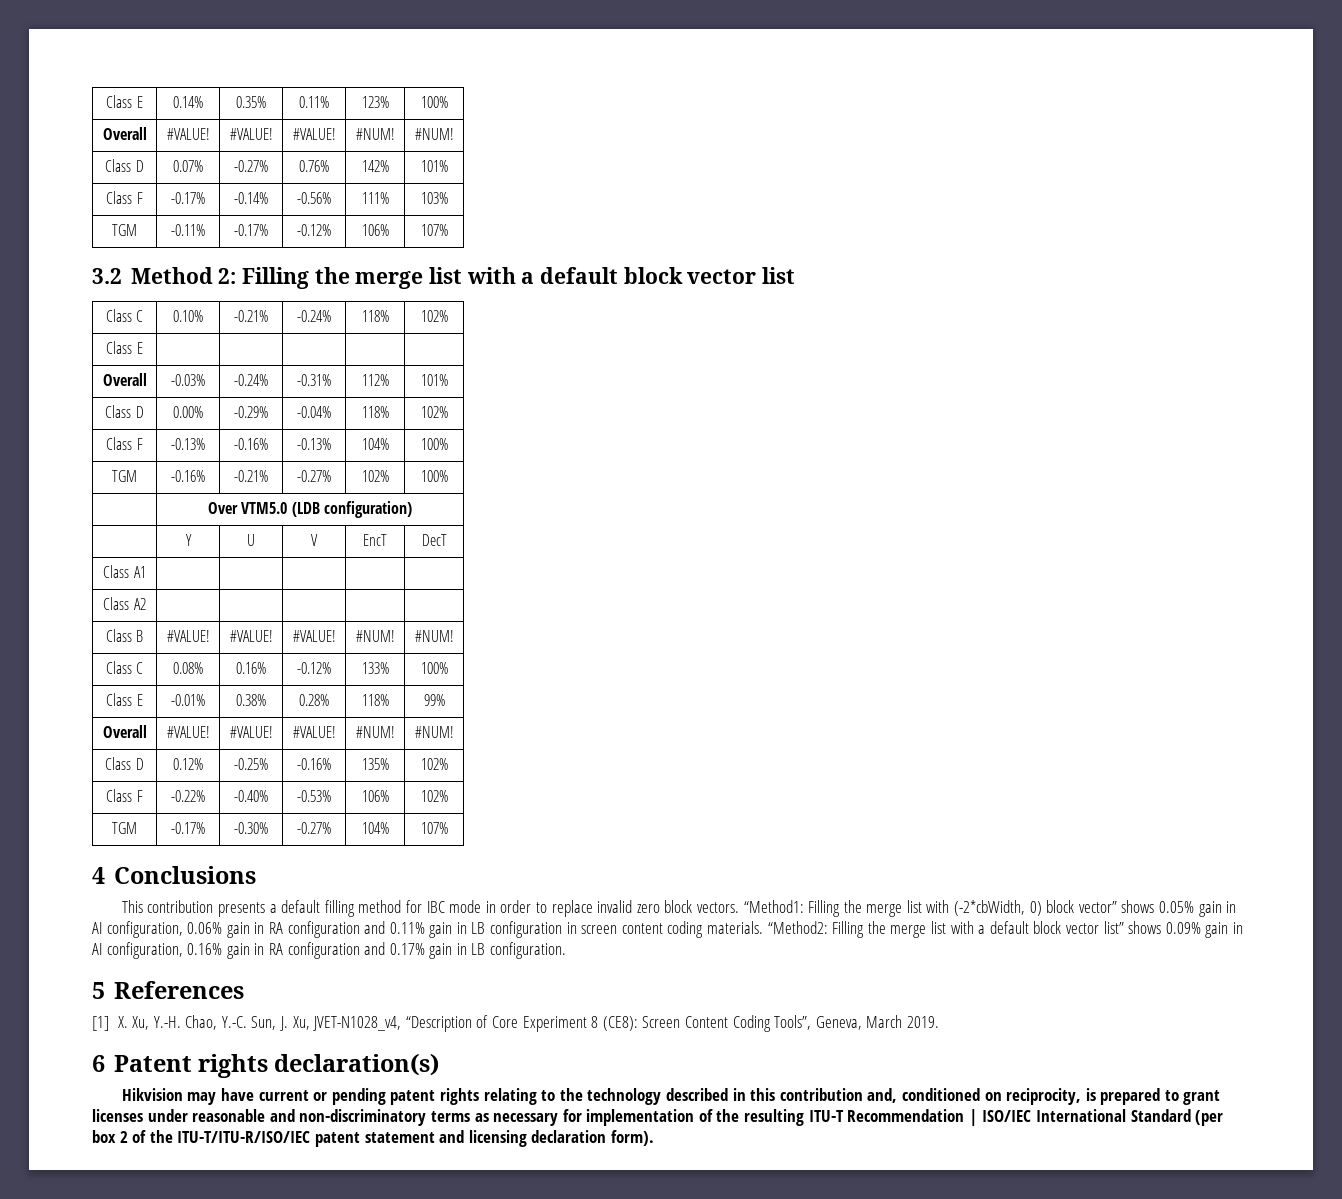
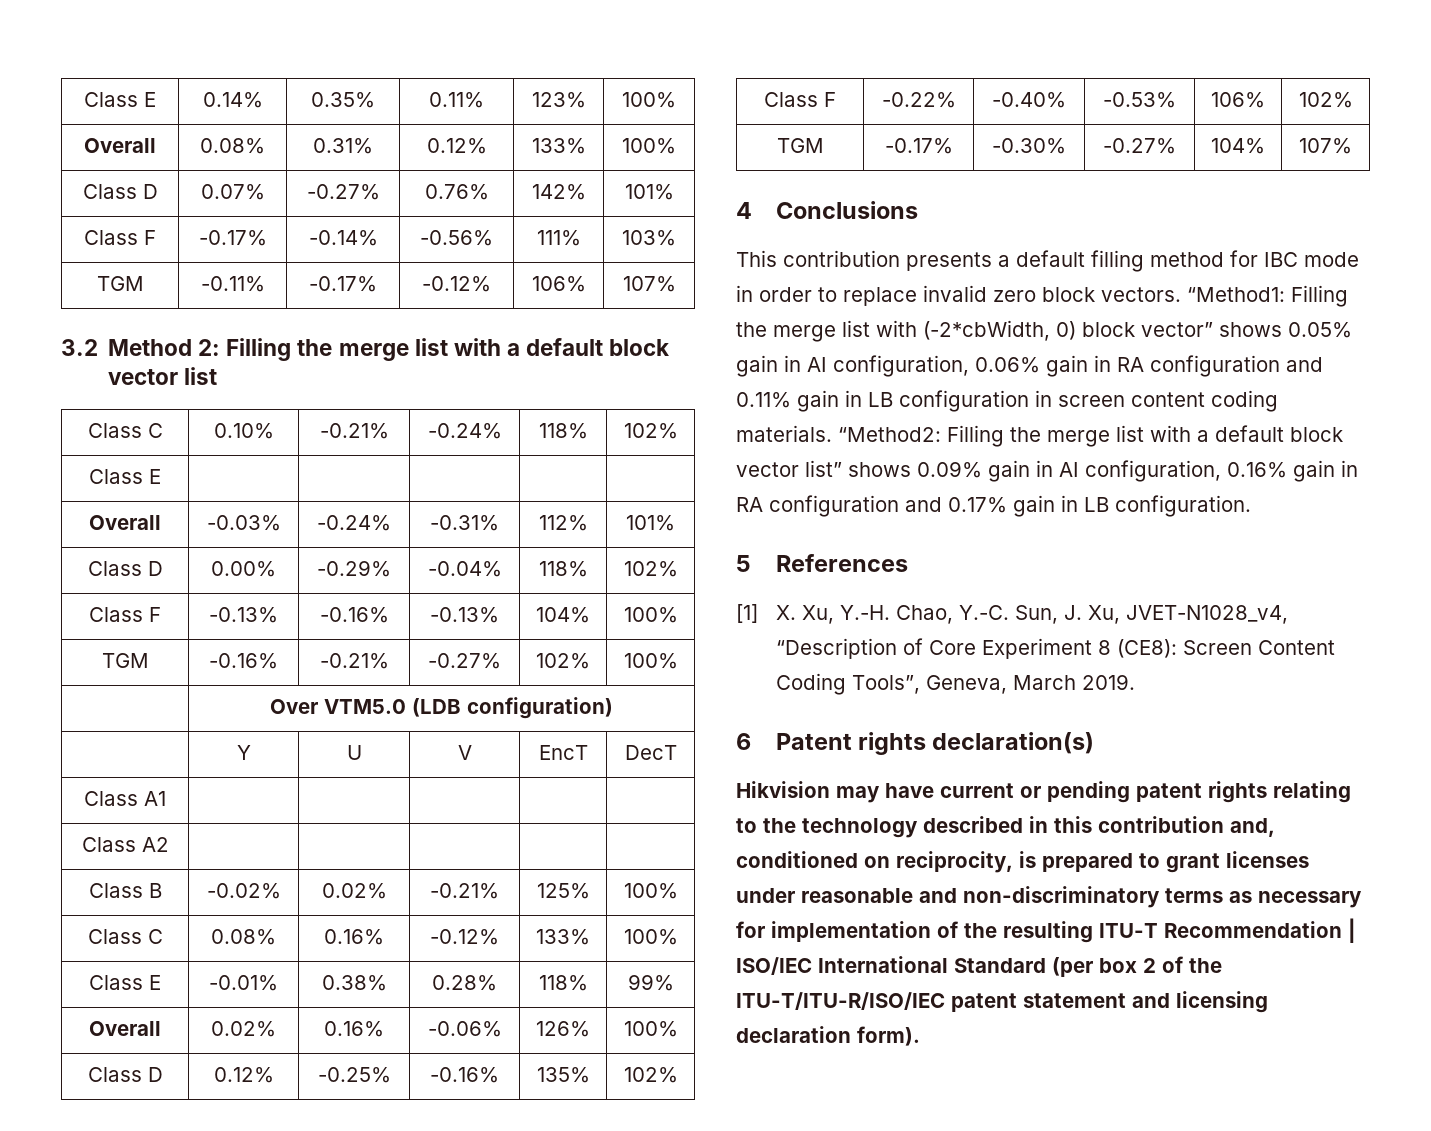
[166,128,210,140] [229,128,273,140] [292,128,336,140] [355,128,395,140] [414,128,454,140] #VALUE! | #VALUE! | #VALUE! | #NUM! | #NUM! -> [200,138,265,154] [313,138,373,154] [426,138,487,154] [531,138,586,154] [622,138,676,154] 0.08% | 0.31% | 0.12% | 133% | 100%
[166,630,210,642] [229,630,273,642] [292,630,336,642] [355,630,395,642] [414,630,454,642] #VALUE! | #VALUE! | #VALUE! | #NUM! | #NUM! -> [206,883,281,899] [321,883,387,899] [430,883,499,899] [536,883,590,899] [623,883,678,899] -0.02% | 0.02% | -0.21% | 125% | 100%
[166,726,210,738] [229,726,273,738] [292,726,336,738] [355,726,395,738] [414,726,454,738] #VALUE! | #VALUE! | #VALUE! | #NUM! | #NUM! -> [211,1021,276,1037] [324,1021,384,1037] [427,1021,502,1037] [536,1021,590,1037] [623,1021,678,1037] 0.02% | 0.16% | -0.06% | 126% | 100%

